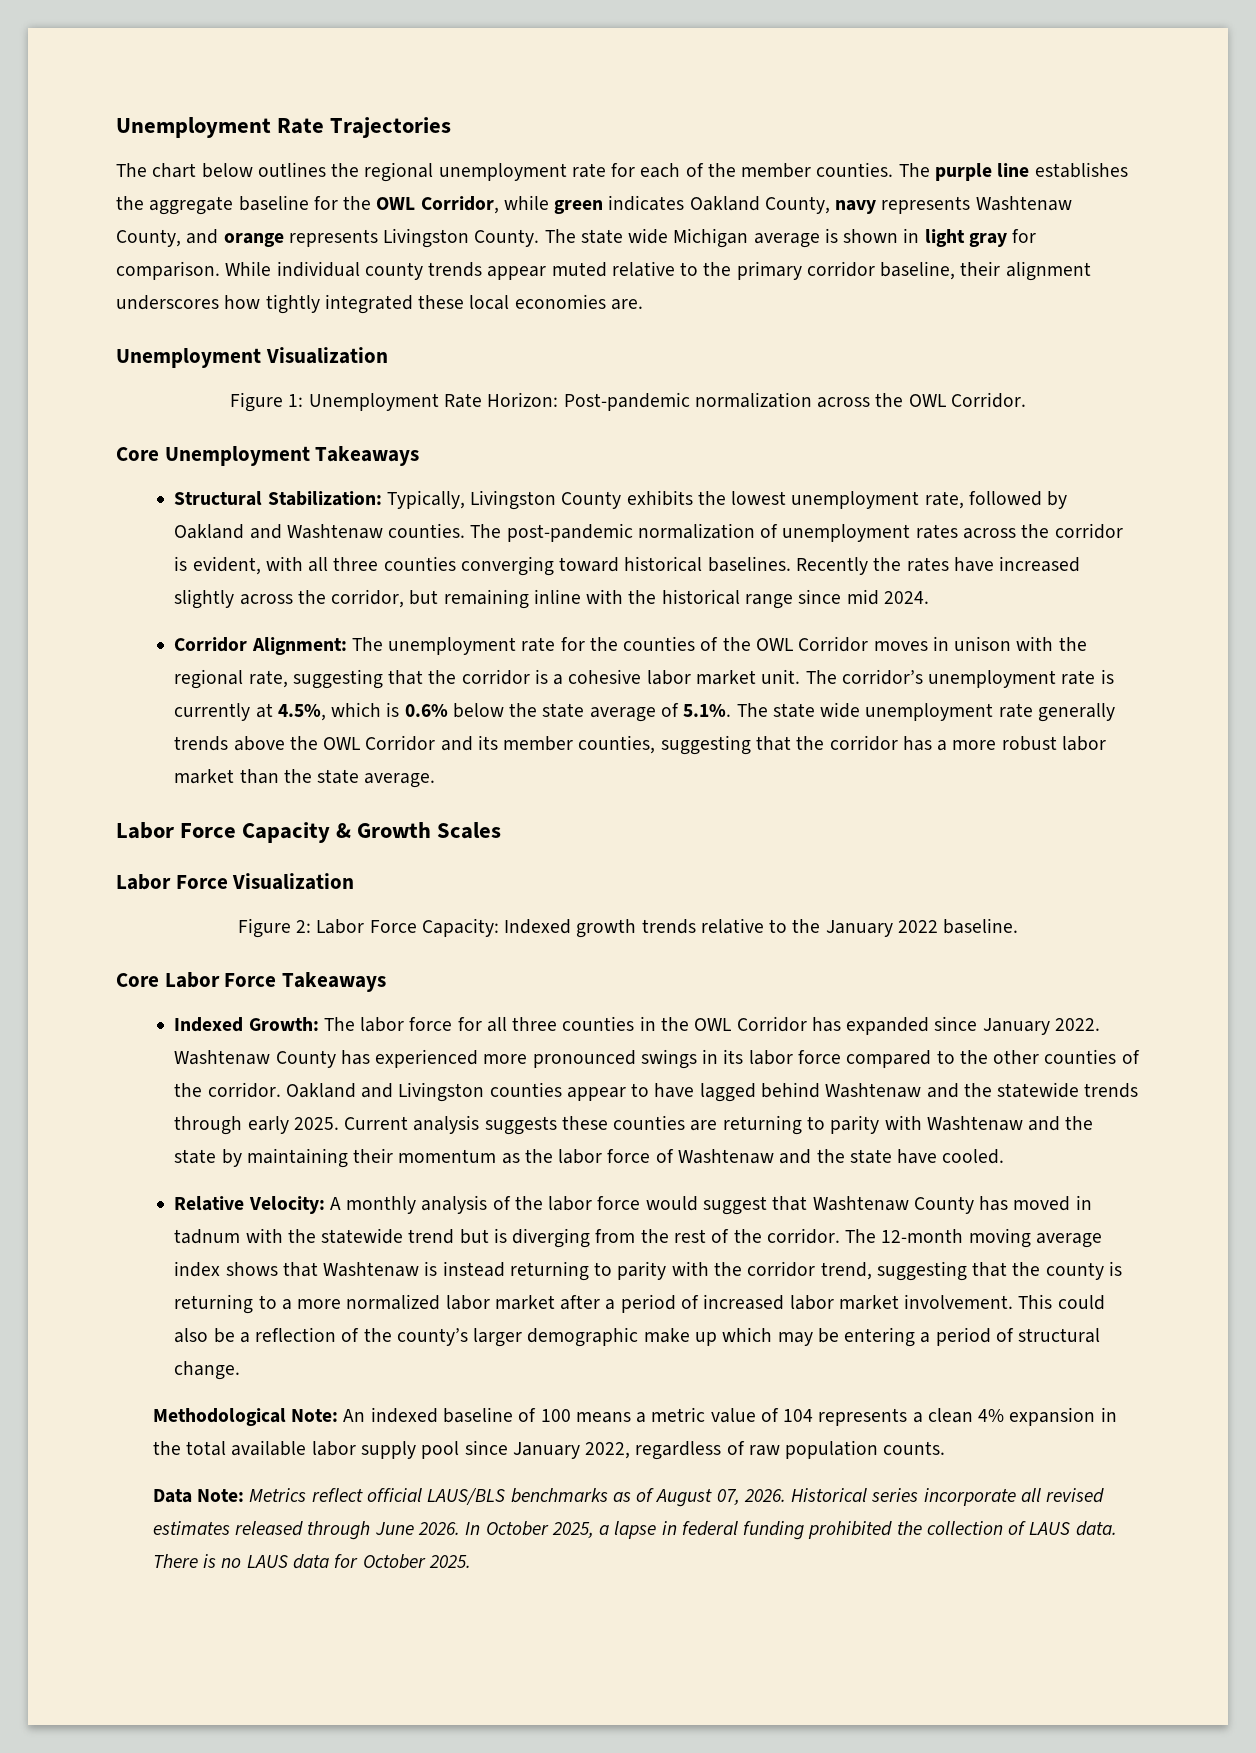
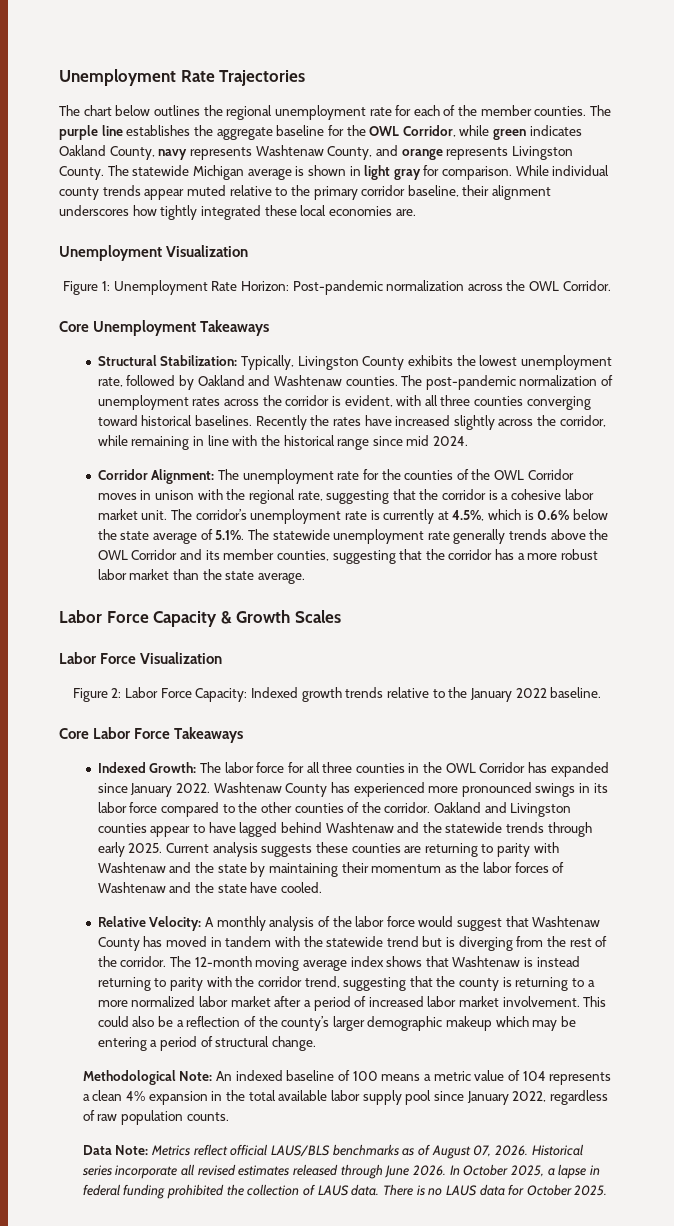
[580,228,669,244] state wide -> [132,165,190,176] statewide
[409,589,581,609] but remaining inline -> [97,435,229,450] while remaining in line
[772,702,861,718] state wide -> [272,529,330,540] statewide
[607,1149,651,1163] force -> [514,862,549,873] forces
[174,1229,241,1244] tadnum -> [225,936,272,947] tandem
[643,1328,718,1346] make up -> [446,1016,493,1031] makeup

